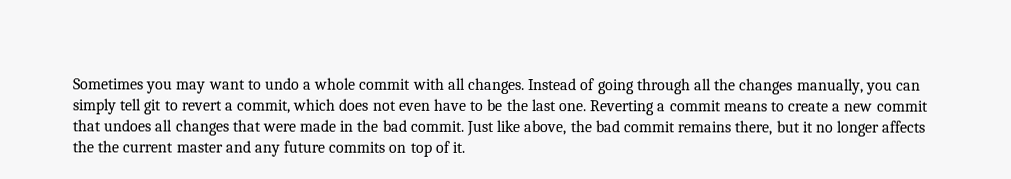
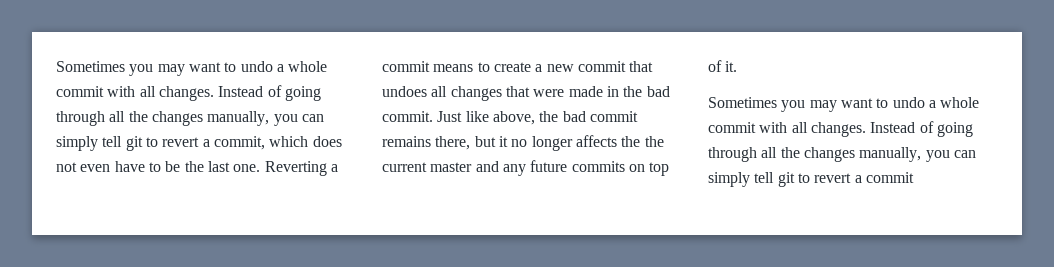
(466, 147) none -> [708,97,980,112] [708,121,973,137] [708,147,976,162] [708,172,914,187] // Sometimes you may want to undo a whole commit with all changes. Instead of going through all the changes manually, you can simply tell git to revert a commit

